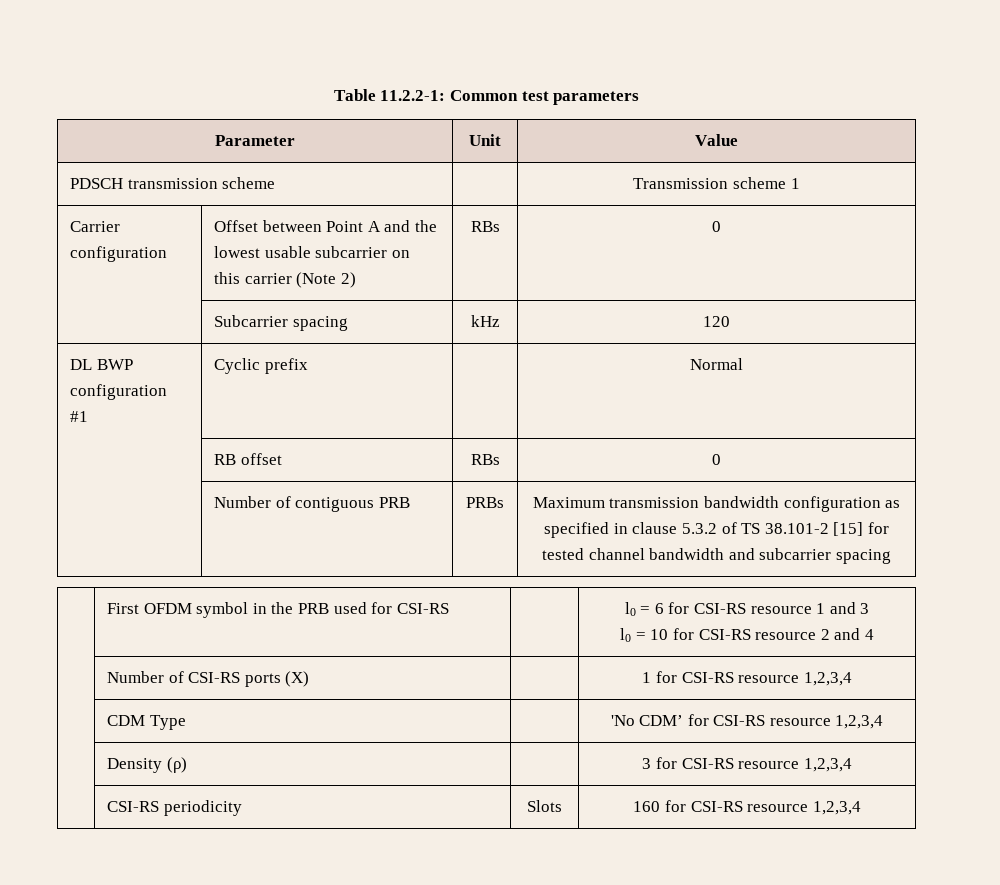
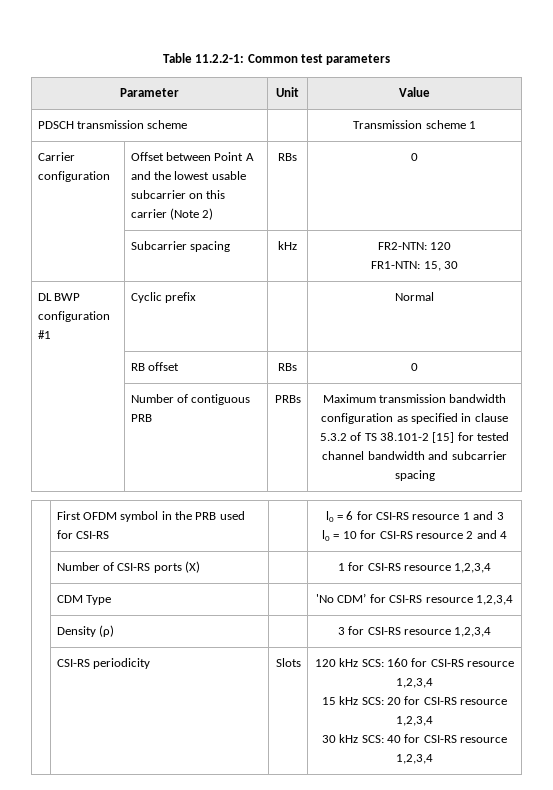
[703,316,730,327] 120 -> [377,242,452,250] [371,261,458,271] FR2-NTN: 120 // FR1-NTN: 15, 30
(562, 806) none -> [314,658,384,667] 120 kHz SCS:
(861, 808) none -> [321,696,508,705] [396,716,433,726] [321,734,508,743] [396,754,433,764] // 15 kHz SCS: 20 for CSI-RS resource 1,2,3,4 // 30 kHz SCS: 40 for CSI-RS resource 1,2,3,4

